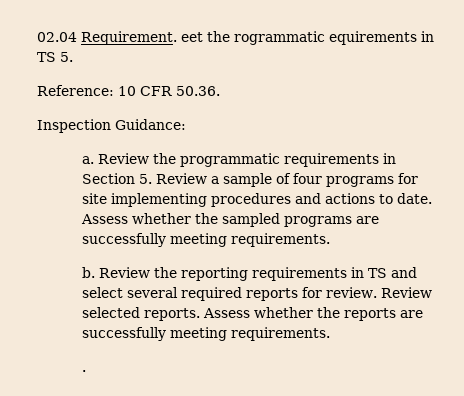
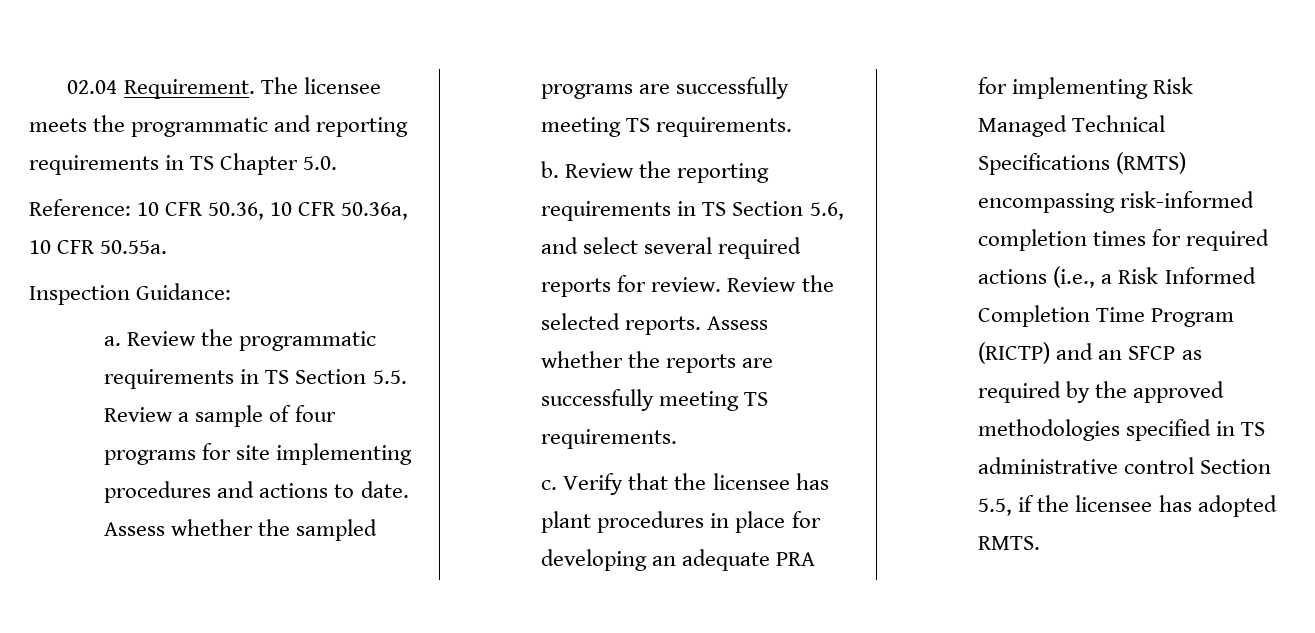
[181,31,434,45] [37,52,73,62] [37,85,220,96] eet the rogrammatic equirements in TS 5. // Reference: 10 CFR 50.36. -> [260,77,381,94] [29,115,409,137] [29,153,338,175] [29,199,409,220] [29,240,168,254] The licensee meets the programmatic and reporting requirements in TS Chapter 5.0. // Reference: 10 CFR 50.36, 10 CFR 50.36a, 10 CFR 50.55a.
[81,173,152,184] Section 5. -> [265,369,407,384] TS Section 5.5.
(227, 240) none -> [626,118,651,132] TS
(387, 273) none -> [732,201,844,220] Section 5.6,
(432, 292) none -> [801,275,834,292] the
[230,327,330,341] [81,370,86,372] requirements. // . -> [744,392,769,406] [541,429,678,449] [541,473,829,495] [541,511,821,533] [541,549,816,571] [978,77,1194,99] [978,115,1166,137] [978,152,1187,175] [978,191,1255,213] [978,229,1270,251] [978,266,1256,288] [978,305,1235,327] [978,342,1202,364] [978,381,1225,403] [978,419,1266,441] [978,457,1272,474] [978,495,1277,517] [978,536,1041,550] TS requirements. // c. Verify that the licensee has plant procedures in place for developing an adequate PRA for implementing Risk Managed Technical Specifications (RMTS) encompassing risk-informed completion times for required actions (i.e., a Risk Informed Completion Time Program (RICTP) and an SFCP as required by the approved methodologies specified in TS administrative control Section 5.5, if the licensee has adopted RMTS.

